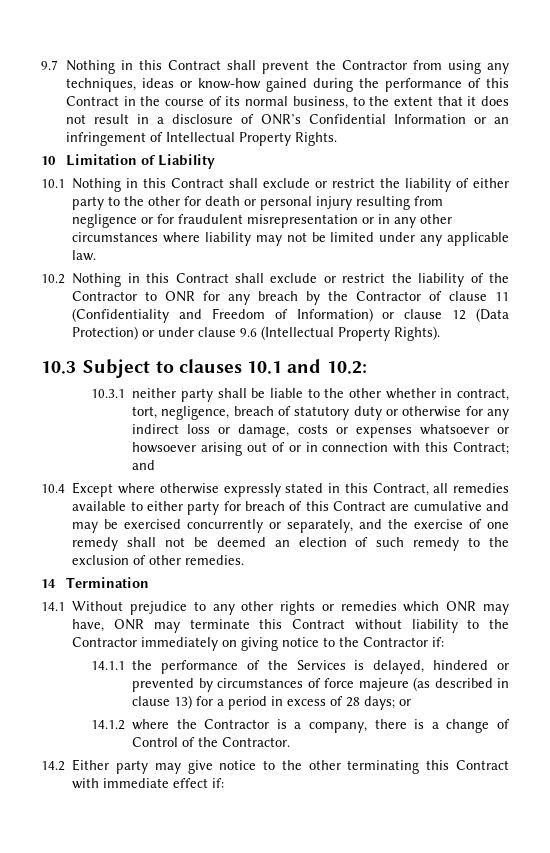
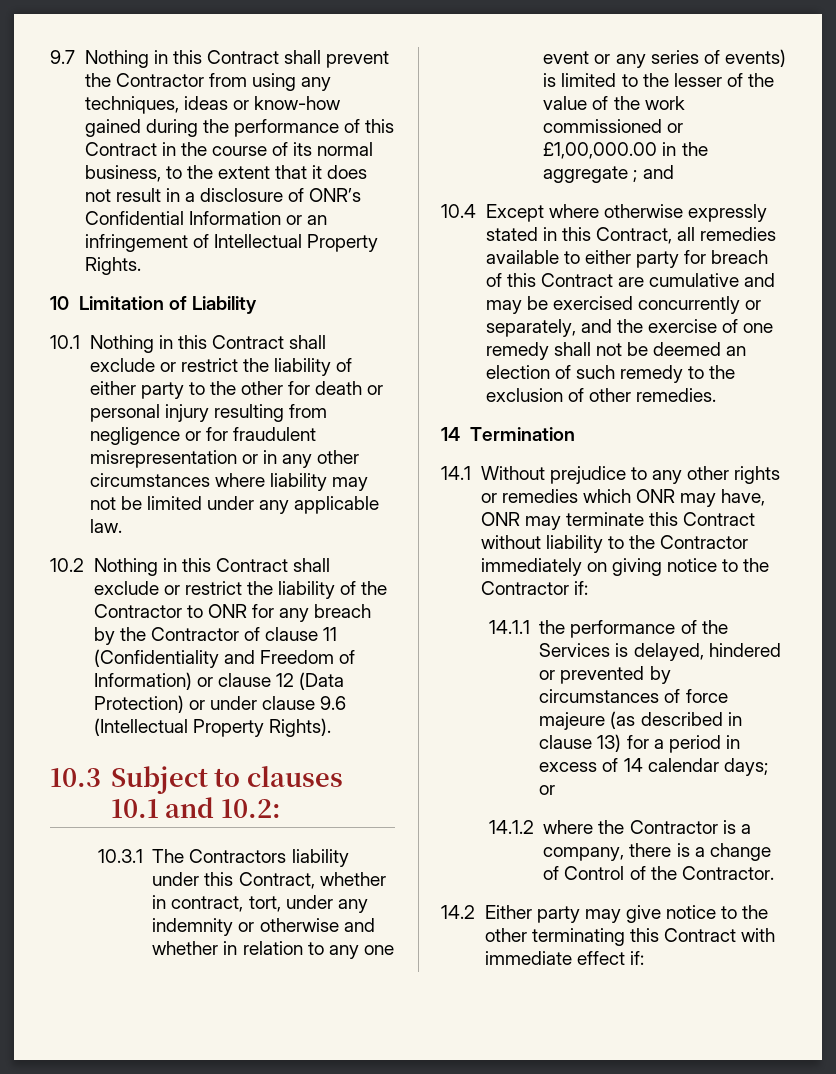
[132,388,510,402] [132,406,509,420] [132,424,509,438] [132,442,510,456] neither party shall be liable to the other whether in contract, tort, negligence, breach of statutory duty or otherwise for any indirect loss or damage, costs or expenses whatsoever or howsoever arising out of or in connection with this Contract; -> [152,849,349,867] [152,872,386,889] [152,895,368,913] [152,918,375,936] [152,941,394,959] [543,49,786,68] [543,73,775,87] [543,96,685,110] [543,119,684,133] [543,142,708,159] [543,166,638,183] The Contractors liability under this Contract, whether in contract, tort, under any indemnity or otherwise and whether in relation to any one event or any series of events) is limited to the lesser of the value of the work commissioned or £1,00,000.00 in the aggregate ;
[346,697,361,707] 28 -> [623,758,719,772] 14 calendar

